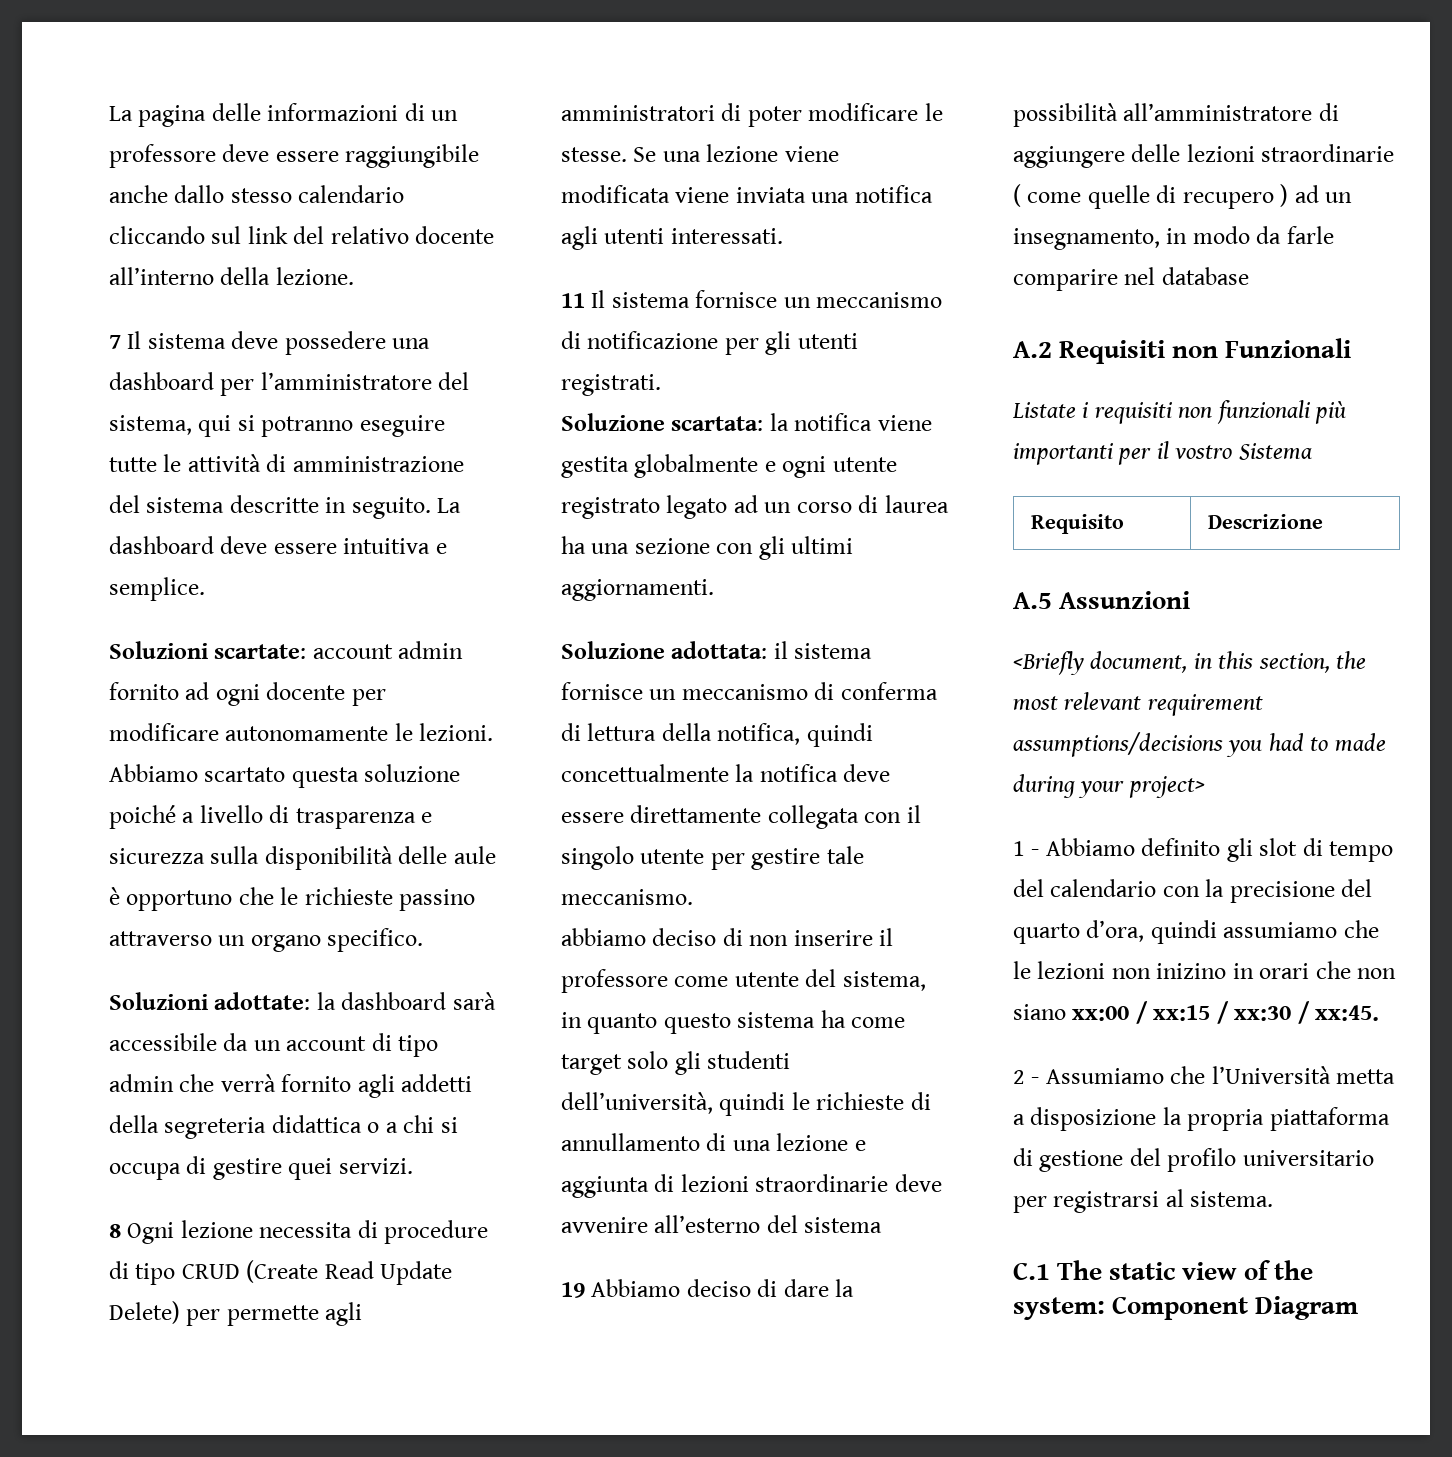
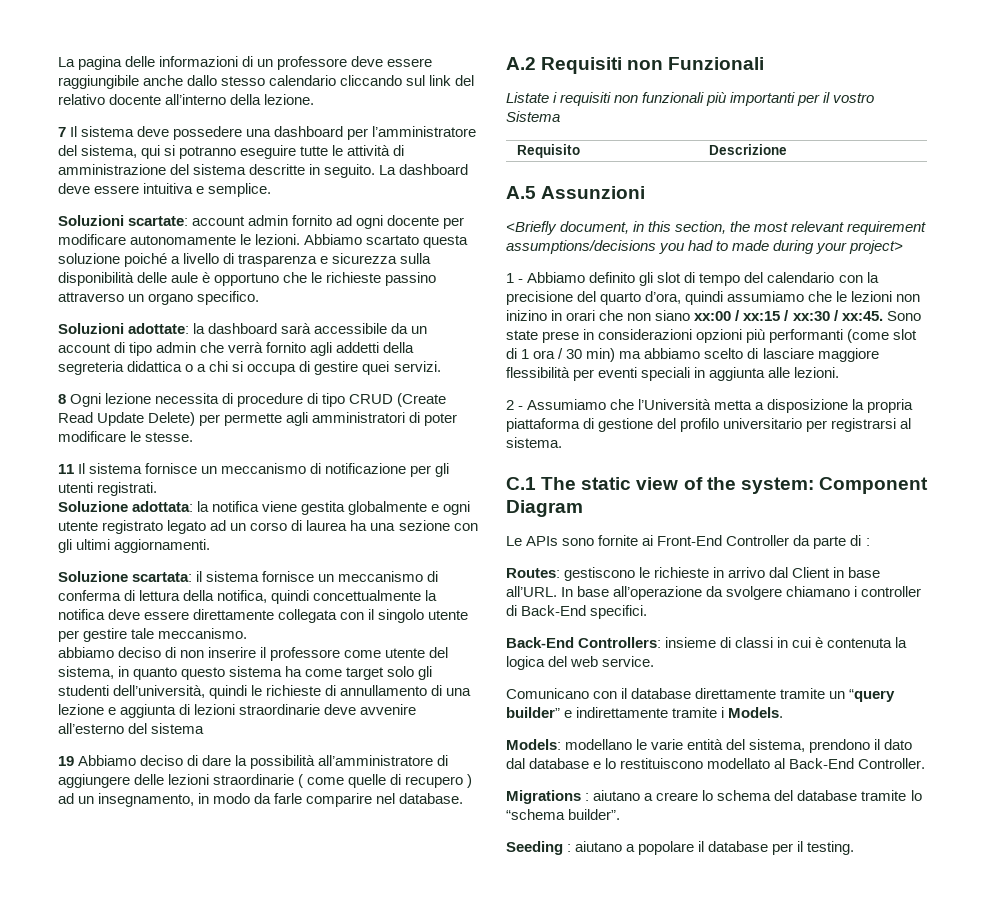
[633,144,839,162] [561,185,933,203] [561,226,783,250] Se una lezione viene modificata viene inviata una notifica agli utenti interessati. -> (194, 437) none
[671,416,764,431] scartata: -> [132,501,194,512] adottata:
[671,641,768,659] adottata: -> [132,572,193,582] scartata:
[1161,267,1249,285] database -> [399,793,464,804] database.
(1380, 1013) none -> [886,311,921,321] [506,329,918,343] [506,348,879,362] [506,367,840,381] Sono state prese in considerazioni opzioni più performanti (come slot di 1 ora / 30 min) ma abbiamo scelto di lasciare maggiore flessibilità per eventi speciali in aggiunta alle lezioni.
(1359, 1308) none -> [506,535,870,549] [506,567,881,581] [506,586,922,600] [506,605,648,619] [506,637,908,648] [506,656,655,670] [506,688,896,702] [506,707,784,718] [506,739,913,753] [506,758,926,769] [506,790,922,804] [506,809,621,820] [506,841,855,855] // Le APIs sono fornite ai Front-End Controller da parte di : // Routes: gestiscono le richieste in arrivo dal Client in base all’URL. In base all’operazione da svolgere chiamano i controller di Back-End specifici. // Back-End Controllers: insieme di classi in cui è contenuta la logica del web service. // Comunicano con il database direttamente tramite un “query builder” e indirettamente tramite i Models. // Models: modellano le varie entità del sistema, prendono il dato dal database e lo restituiscono modellato al Back-End Controller. // Migrations : aiutano a creare lo schema del database tramite lo “schema builder”. // Seeding : aiutano a popolare il database per il testing.

